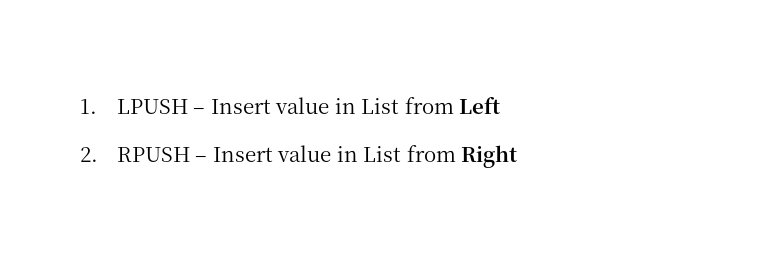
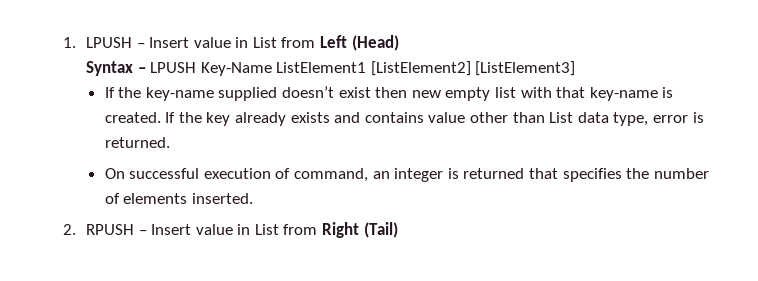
(501, 105) none -> [351,35,399,51] [85,61,576,76] [104,86,674,101] [104,112,704,126] [104,137,170,148] [104,168,709,182] [104,193,253,204] (Head) // Syntax – LPUSH Key-Name ListElement1 [ListElement2] [ListElement3] // If the key-name supplied doesn’t exist then new empty list with that key-name is created. If the key already exists and contains value other than List data type, error is returned. // On successful execution of command, an integer is returned that specifies the number of elements inserted.
(518, 156) none -> [363,222,398,238] (Tail)

